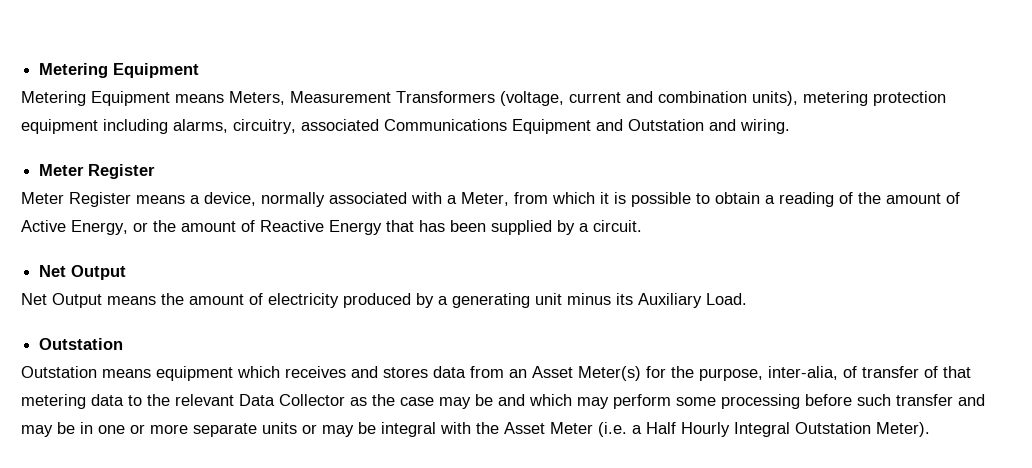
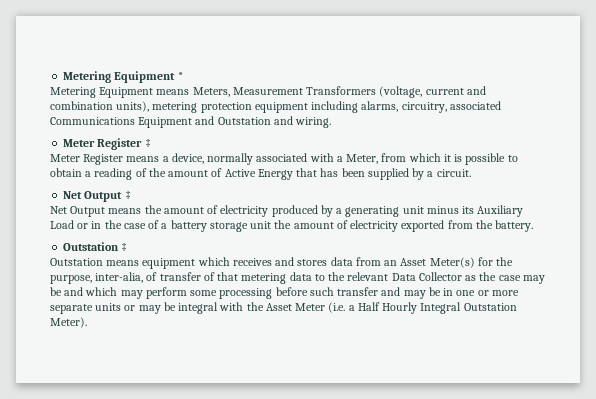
[39,63,200,78] Metering Equipment -> [63,71,183,83] Metering Equipment *
(156, 171) none -> [144,139,151,147] ‡
[71,220,324,235] Energy, or the amount of Reactive -> (256, 173) none
(127, 272) none -> [124,191,131,199] ‡
[706,293,747,305] [39,338,124,350] Load. // Outstation -> [50,220,534,232] [63,242,128,251] Load or in the case of a battery storage unit the amount of electricity exported from the battery. // Outstation ‡

